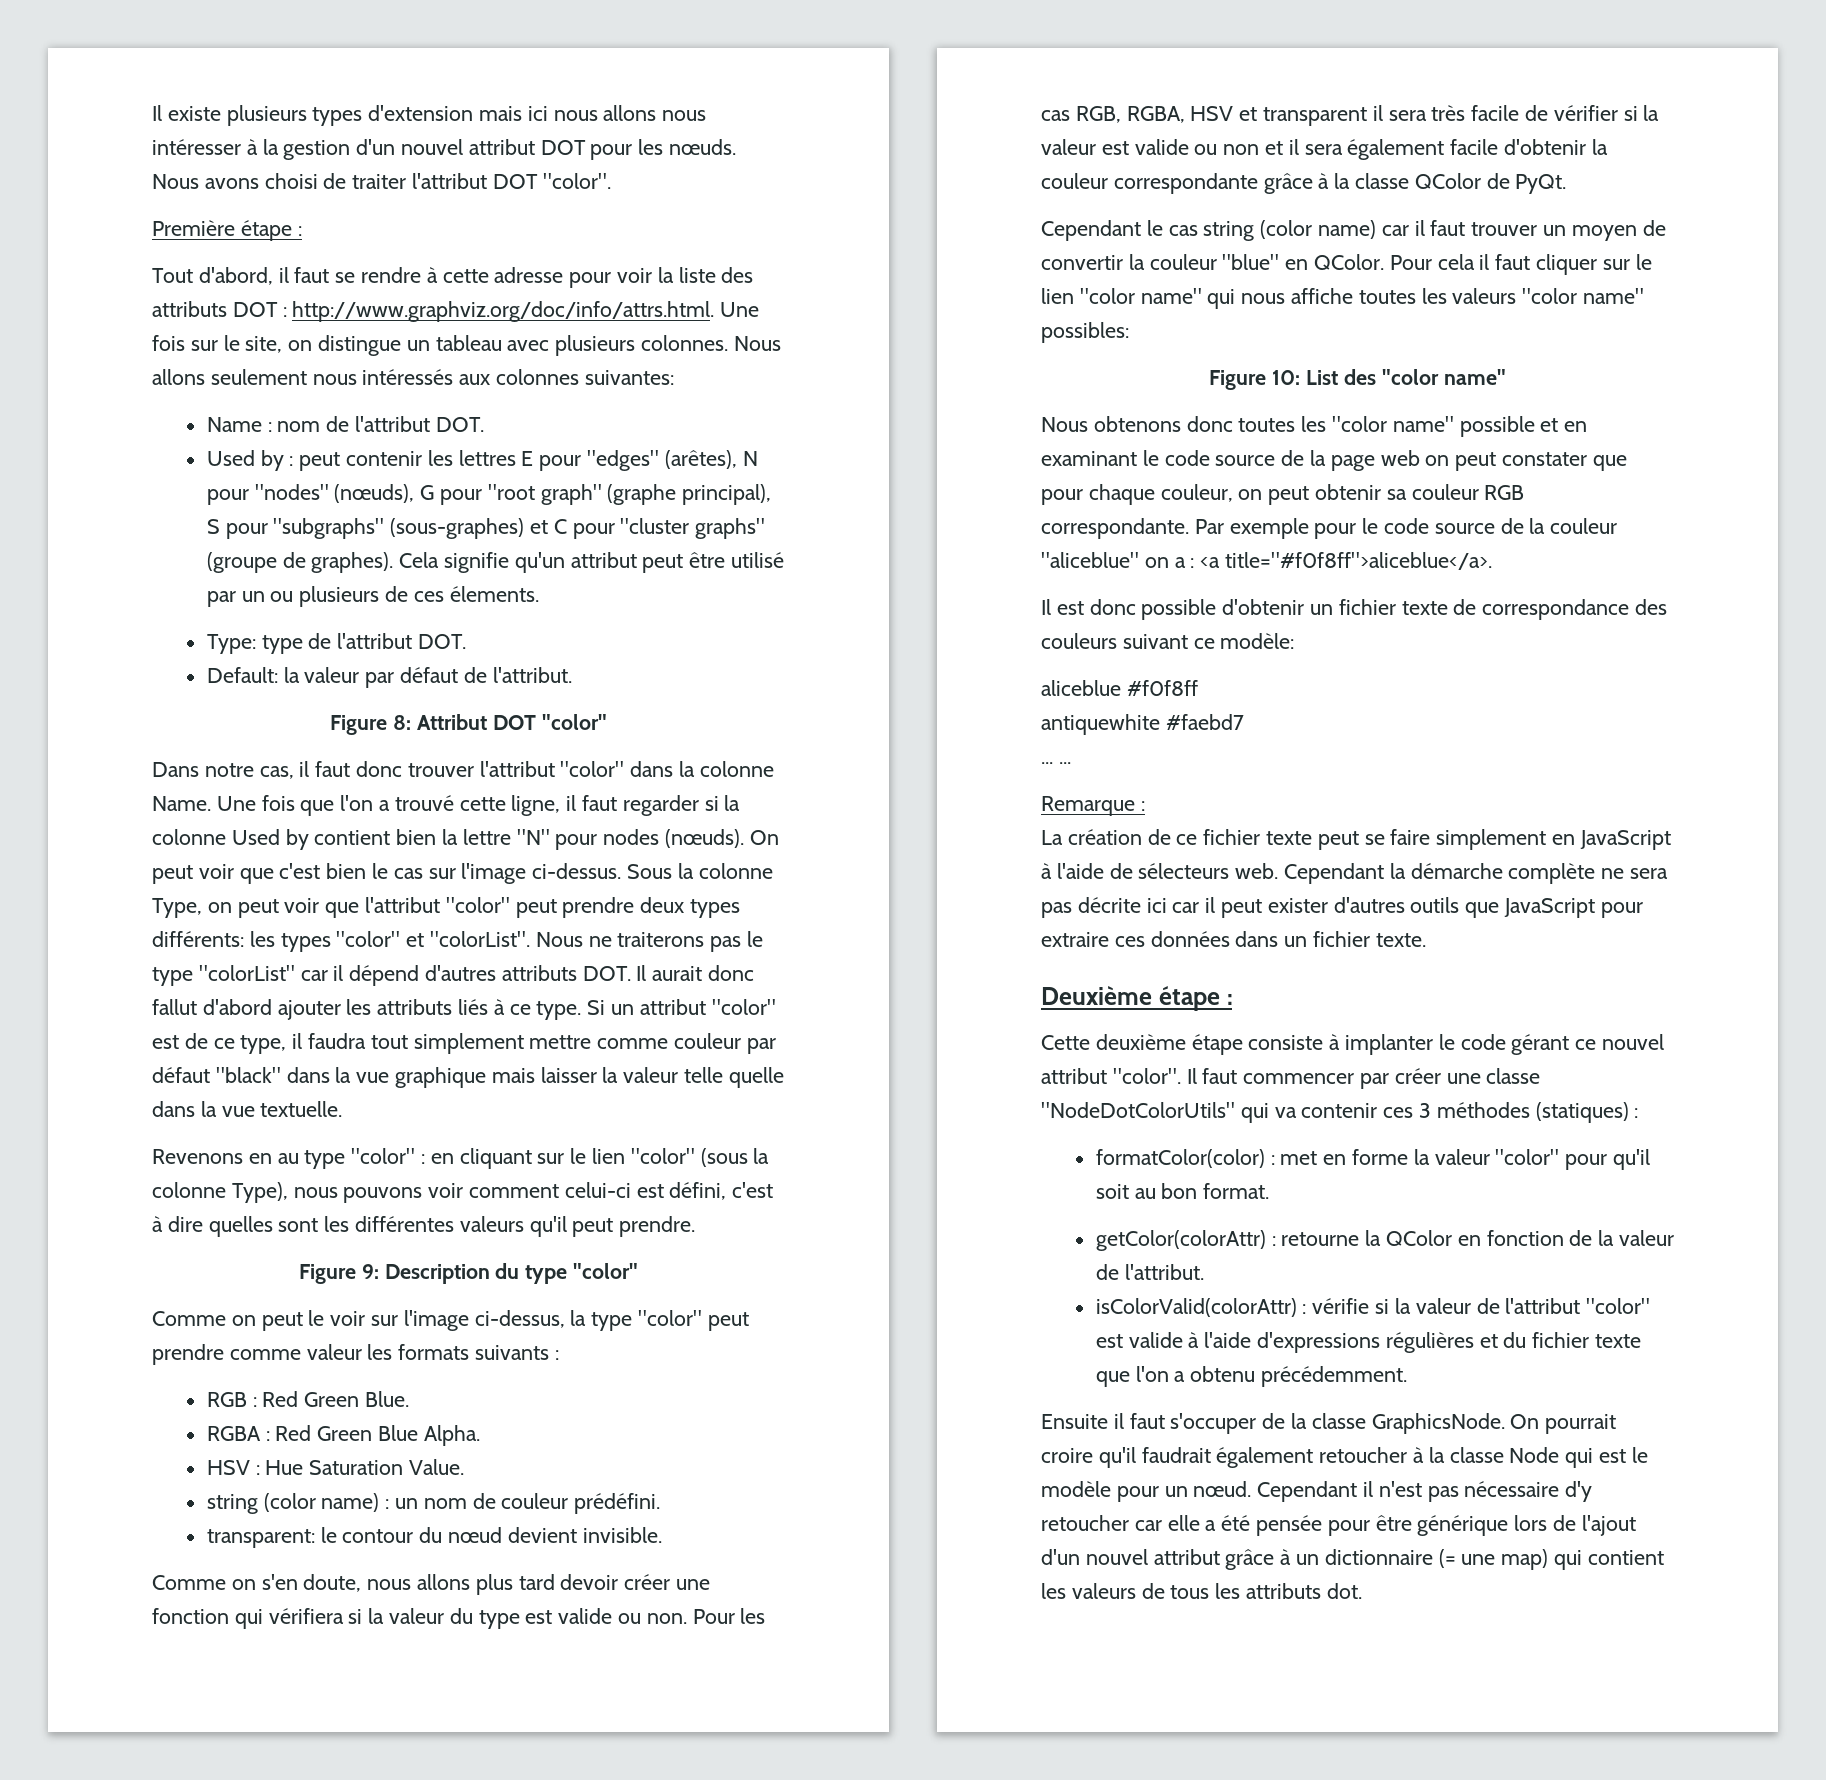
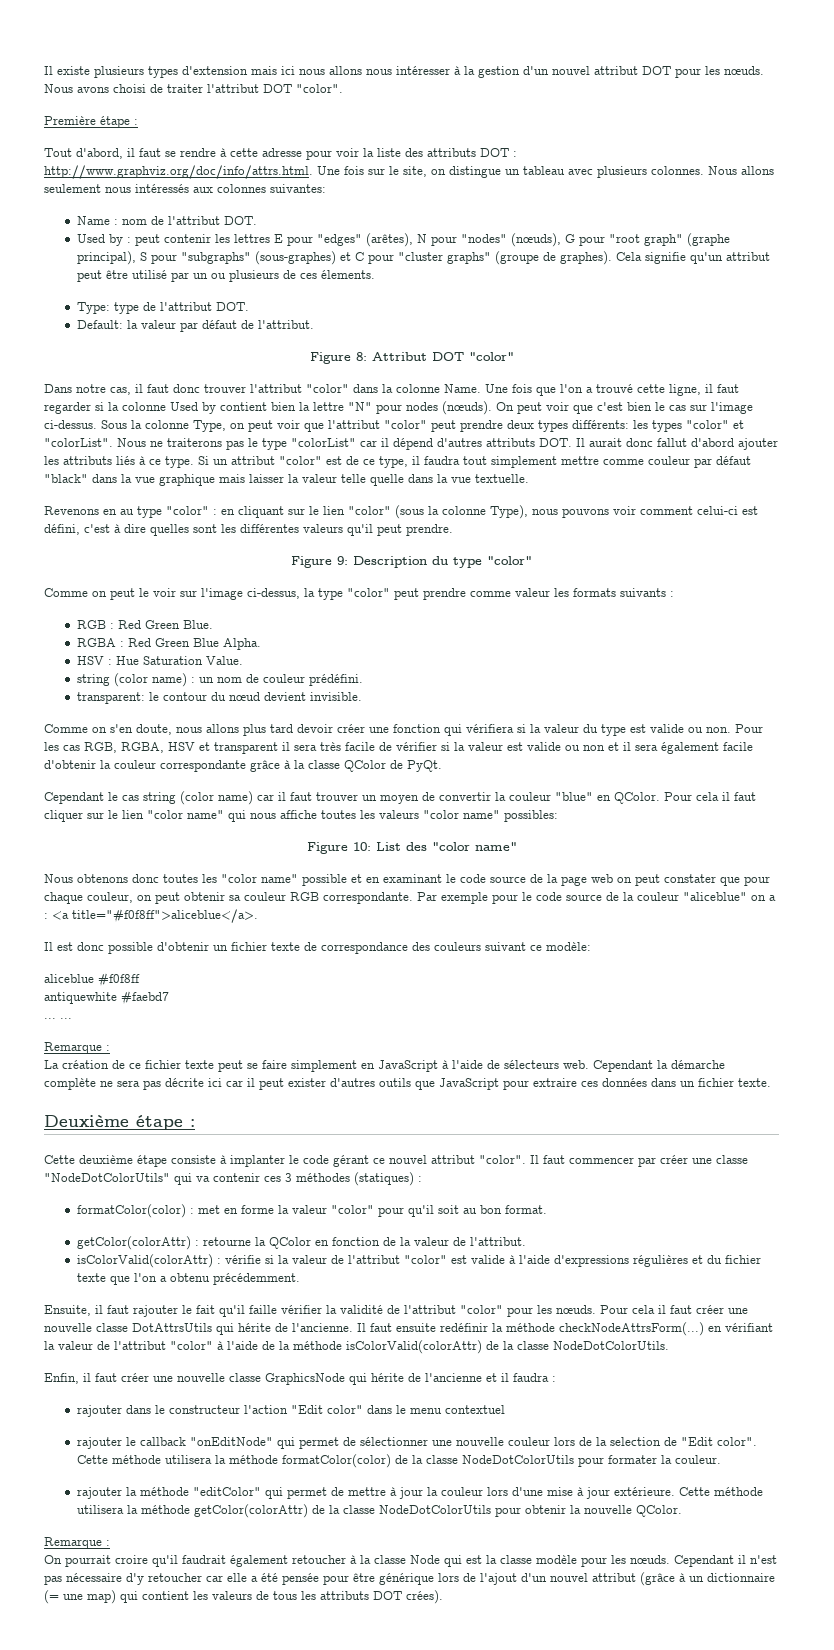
[1041,1413,1505,1434] Ensuite il faut s'occuper de la classe GraphicsNode. -> [44,1305,748,1317] [44,1322,773,1336] [44,1340,669,1354] [44,1373,556,1385] [77,1405,506,1417] [77,1437,758,1449] [77,1454,722,1468] [77,1487,764,1499] [77,1504,683,1518] [44,1537,110,1549] Ensuite, il faut rajouter le fait qu'il faille vérifier la validité de l'attribut "color" pour les nœuds. Pour cela il faut créer une nouvelle classe DotAttrsUtils qui hérite de l'ancienne. Il faut ensuite redéfinir la méthode checkNodeAttrsForm(...) en vérifiant la valeur de l'attribut "color" à l'aide de la méthode isColorValid(colorAttr) de la classe NodeDotColorUtils. // Enfin, il faut créer une nouvelle classe GraphicsNode qui hérite de l'ancienne et il faudra : // rajouter dans le constructeur l'action "Edit color" dans le menu contextuel // rajouter le callback "onEditNode" qui permet de sélectionner une nouvelle couleur lors de la selection de "Edit color". Cette méthode utilisera la méthode formatColor(color) de la classe NodeDotColorUtils pour formater la couleur. // rajouter la méthode "editColor" qui permet de mettre à jour la couleur lors d'une mise à jour extérieure. Cette méthode utilisera la méthode getColor(colorAttr) de la classe NodeDotColorUtils pour obtenir la nouvelle QColor. // Remarque : //
[1631,1447,1648,1463] [1041,1481,1252,1502] le modèle pour un nœud. -> [486,1555,670,1567] la classe modèle pour les nœuds.
[1225,1549,1275,1570] grâce -> [640,1572,675,1586] (grâce
[1326,1583,1362,1599] dot. -> [373,1590,443,1604] DOT crées).

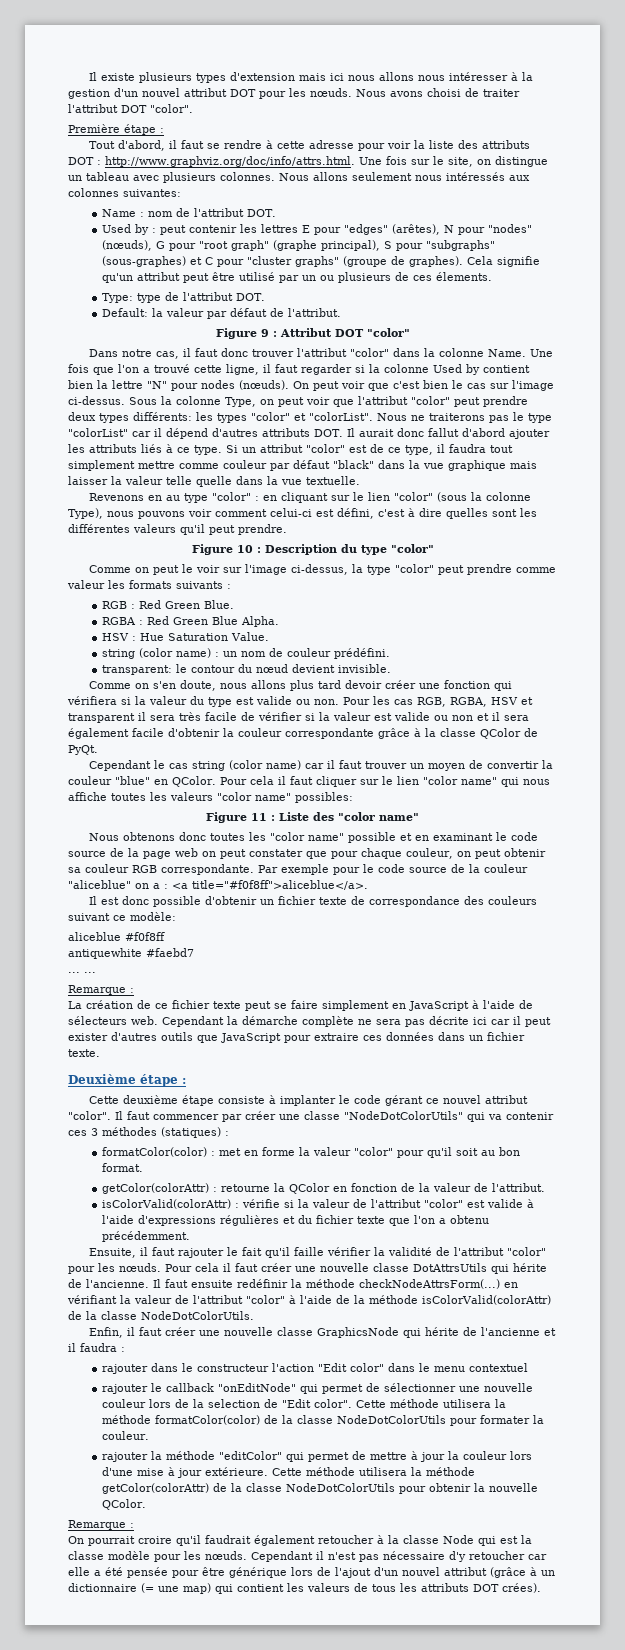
[355,352,367,361] 8: -> [260,329,277,337] 9 :
[337,556,348,565] 9: -> [236,545,261,553] 10 :
[352,842,401,851] 10: List -> [251,812,309,821] 11 : Liste

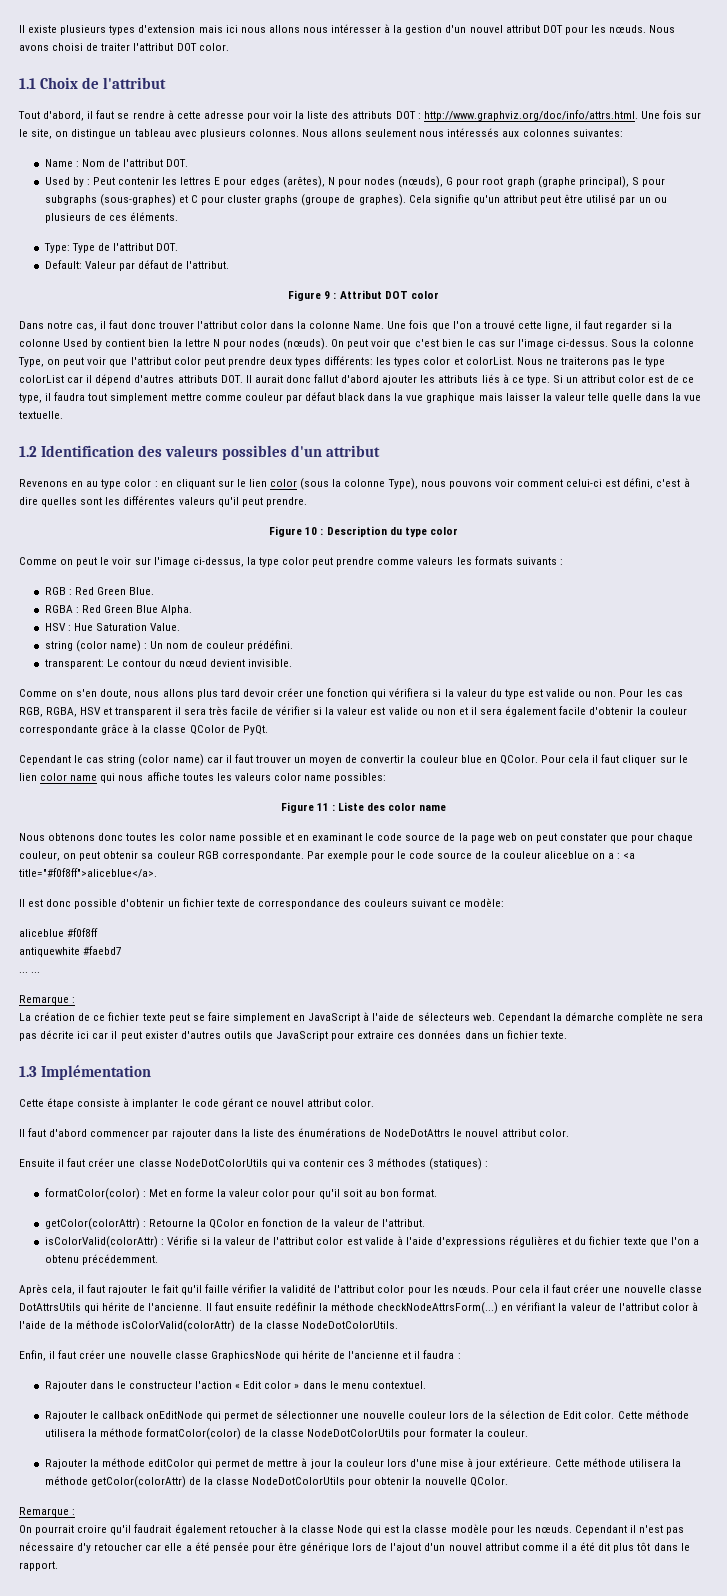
[150,104,193,113] [68,124,164,135] "color". // Première étape : -> [198,43,229,51] [19,77,167,89] color. // 1.1 Choix de l'attribut
[147,211,173,217] nom -> [81,159,105,167] Nom
[159,225,186,235] peut -> [92,177,115,185] Peut
[343,224,388,235] "edges" -> [249,177,280,187] edges
[487,224,532,233] "nodes" -> [364,177,396,185] nodes
[198,240,269,251] "root graph" -> [482,177,535,187] root graph
[425,240,495,251] "subgraphs" -> [44,195,97,205] subgraphs
[246,256,339,267] "cluster graphs" -> [227,195,299,205] cluster graphs
[435,272,492,281] élements. -> [129,212,178,221] éléments.
[136,293,161,303] type -> [71,243,95,253] Type
[151,308,204,317] la valeur -> [84,261,116,269] Valeur
[366,328,410,337] "color" -> [410,291,439,299] color
[349,348,389,357] "color" -> [239,321,267,329] color
[147,381,167,389] "N" -> [212,339,220,347] N
[411,396,450,405] "color" -> [173,357,201,365] color
[251,412,373,421] "color" et "colorList". -> [423,357,514,365] color et colorList.
[68,428,128,437] "colorList" -> [19,375,64,383] colorList
[306,444,345,453] "color" -> [618,375,646,383] color
[333,460,374,469] "black" -> [338,393,366,401] black
(360, 480) none -> [19,445,381,460] // 1.2 Identification des valeurs possibles d'un attribut
[211,492,251,501] "color" -> [124,479,152,487] color
[393,492,433,501] "color" -> [270,479,298,487] color
[390,544,434,553] "color" -> [429,527,458,535] color
[394,564,434,573] "color" -> [282,557,310,565] color
[67,580,105,589] valeur -> [417,557,454,565] valeurs
[222,651,237,657] un -> [150,641,164,649] Un
[175,664,187,673] le -> [106,659,119,667] Le
[115,776,150,785] "blue" -> [460,755,482,763] blue
[422,776,497,785] "color name" -> [40,773,98,781] color name
[217,792,291,801] "color name" -> [273,773,332,781] color name
[338,812,419,821] "color name" -> [388,803,447,811] color name
[269,832,344,841] "color name" -> [178,833,236,841] color name
[68,880,131,889] "aliceblue" -> [543,851,589,859] aliceblue
[68,1074,186,1087] [88,1095,178,1104] Deuxième étape : // Cette deuxième -> [19,1065,152,1080] [19,1099,44,1107] 1.3 Implémentation // Cette
[68,1111,150,1120] "color". Il faut -> [344,1099,375,1107] [19,1128,88,1137] color. // Il faut d'abord
(242, 1118) none -> [171,1128,569,1139] [19,1158,86,1167] rajouter dans la liste des énumérations de NodeDotAttrs le nouvel attribut color. // Ensuite il faut
[344,1111,463,1120] "NodeDotColorUtils" -> [174,1159,268,1167] NodeDotColorUtils
[218,1148,241,1156] met -> [148,1189,167,1197] Met
[353,1147,393,1156] "color" -> [262,1189,290,1197] color
[220,1184,270,1192] retourne -> [148,1219,194,1227] Retourne
[241,1199,280,1208] vérifie -> [166,1236,198,1245] Vérifie
[423,1199,463,1208] "color" -> [316,1237,344,1245] color
[88,1248,136,1258] Ensuite, -> [19,1284,76,1295] Après cela,
[506,1247,546,1256] "color" -> [377,1285,405,1293] color
[246,1295,285,1304] "color" -> [661,1303,689,1311] color
[101,1364,148,1374] rajouter -> [44,1381,87,1391] Rajouter
[317,1363,384,1372] "Edit color" -> [235,1381,300,1389] « Edit color »
[468,1363,528,1372] [101,1384,148,1394] contextuel // rajouter -> [371,1381,426,1389] [44,1411,87,1421] contextuel. // Rajouter
[217,1383,296,1392] "onEditNode" -> [145,1411,203,1419] onEditNode
[207,1399,352,1408] selection de "Edit color". -> [499,1410,615,1419] sélection de Edit color.
[101,1451,282,1462] rajouter la méthode "editColor" -> [44,1458,194,1469] Rajouter la méthode editColor
[490,1567,555,1578] [68,1583,541,1594] (grâce à un dictionnaire (= une map) qui contient les valeurs de tous les attributs DOT crées). -> [521,1542,690,1553] [19,1561,58,1571] comme il a été dit plus tôt dans le rapport.

